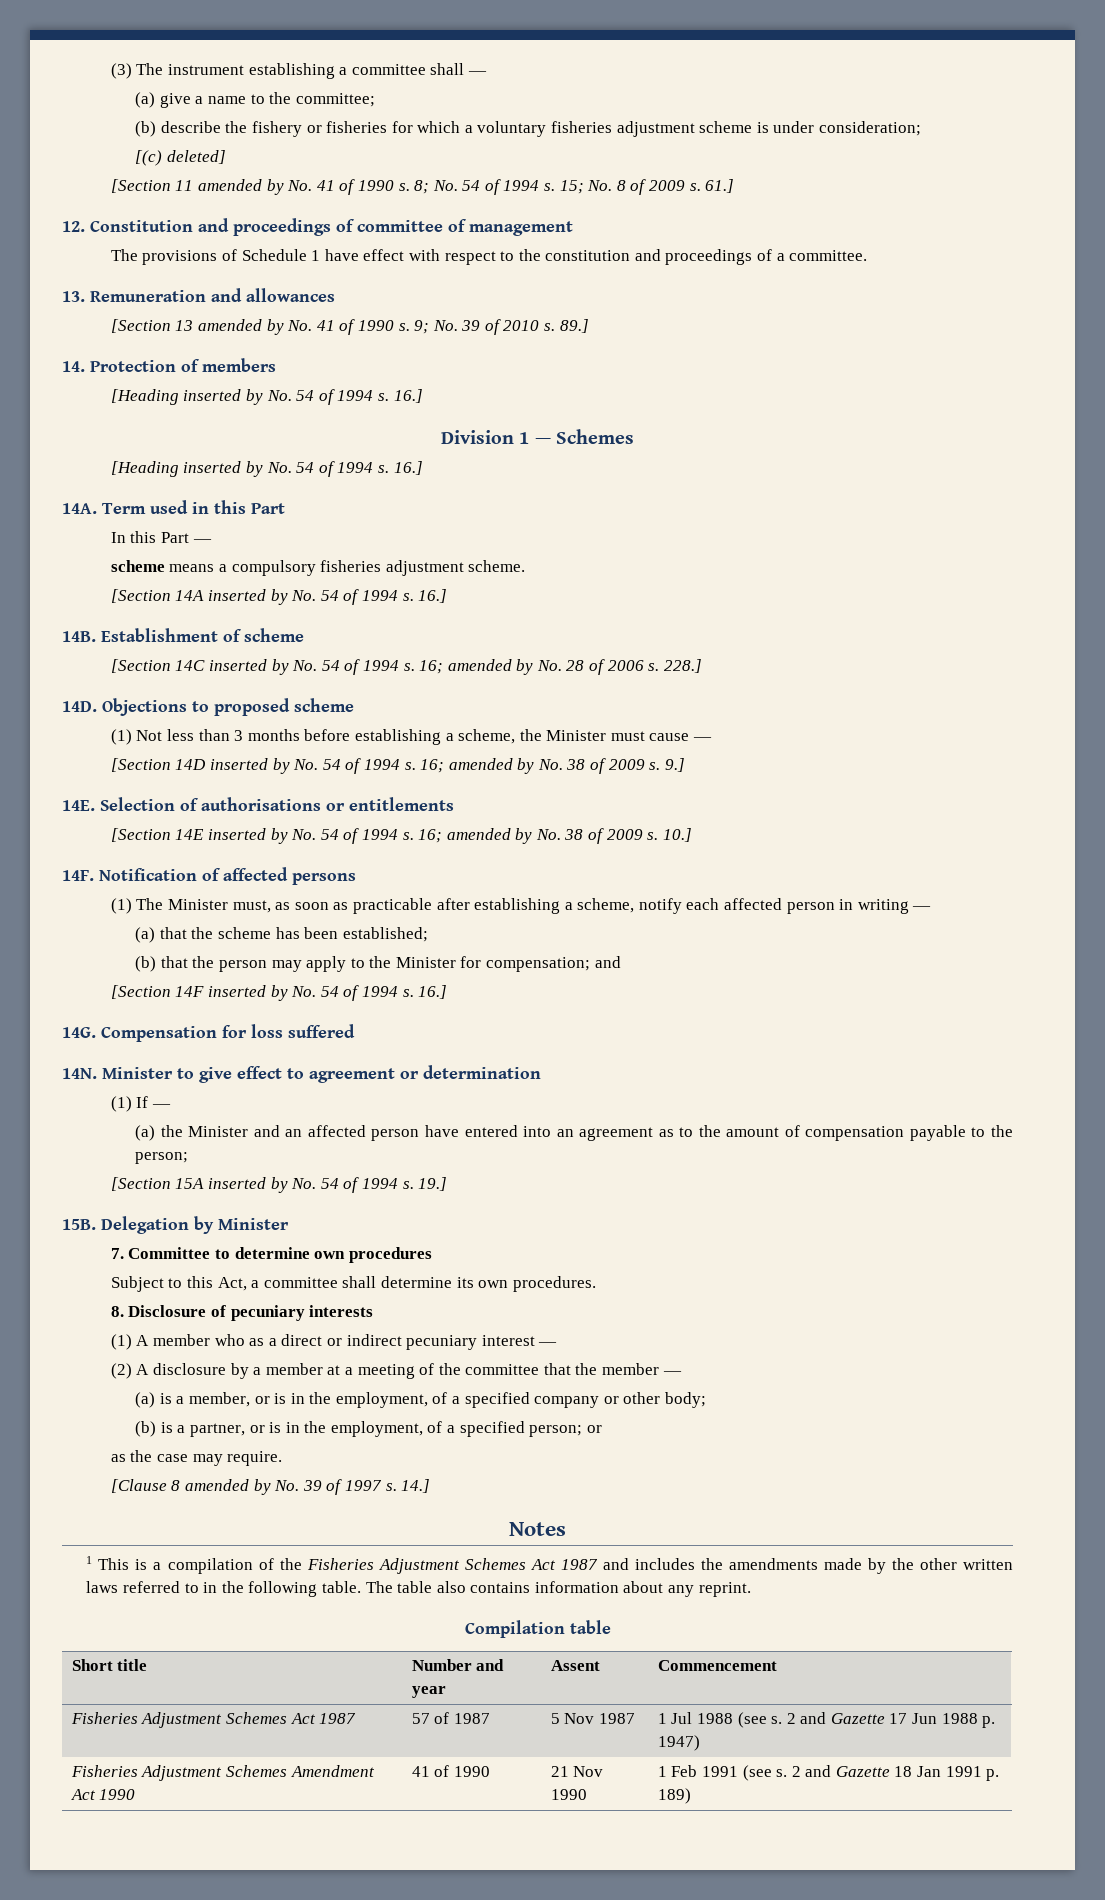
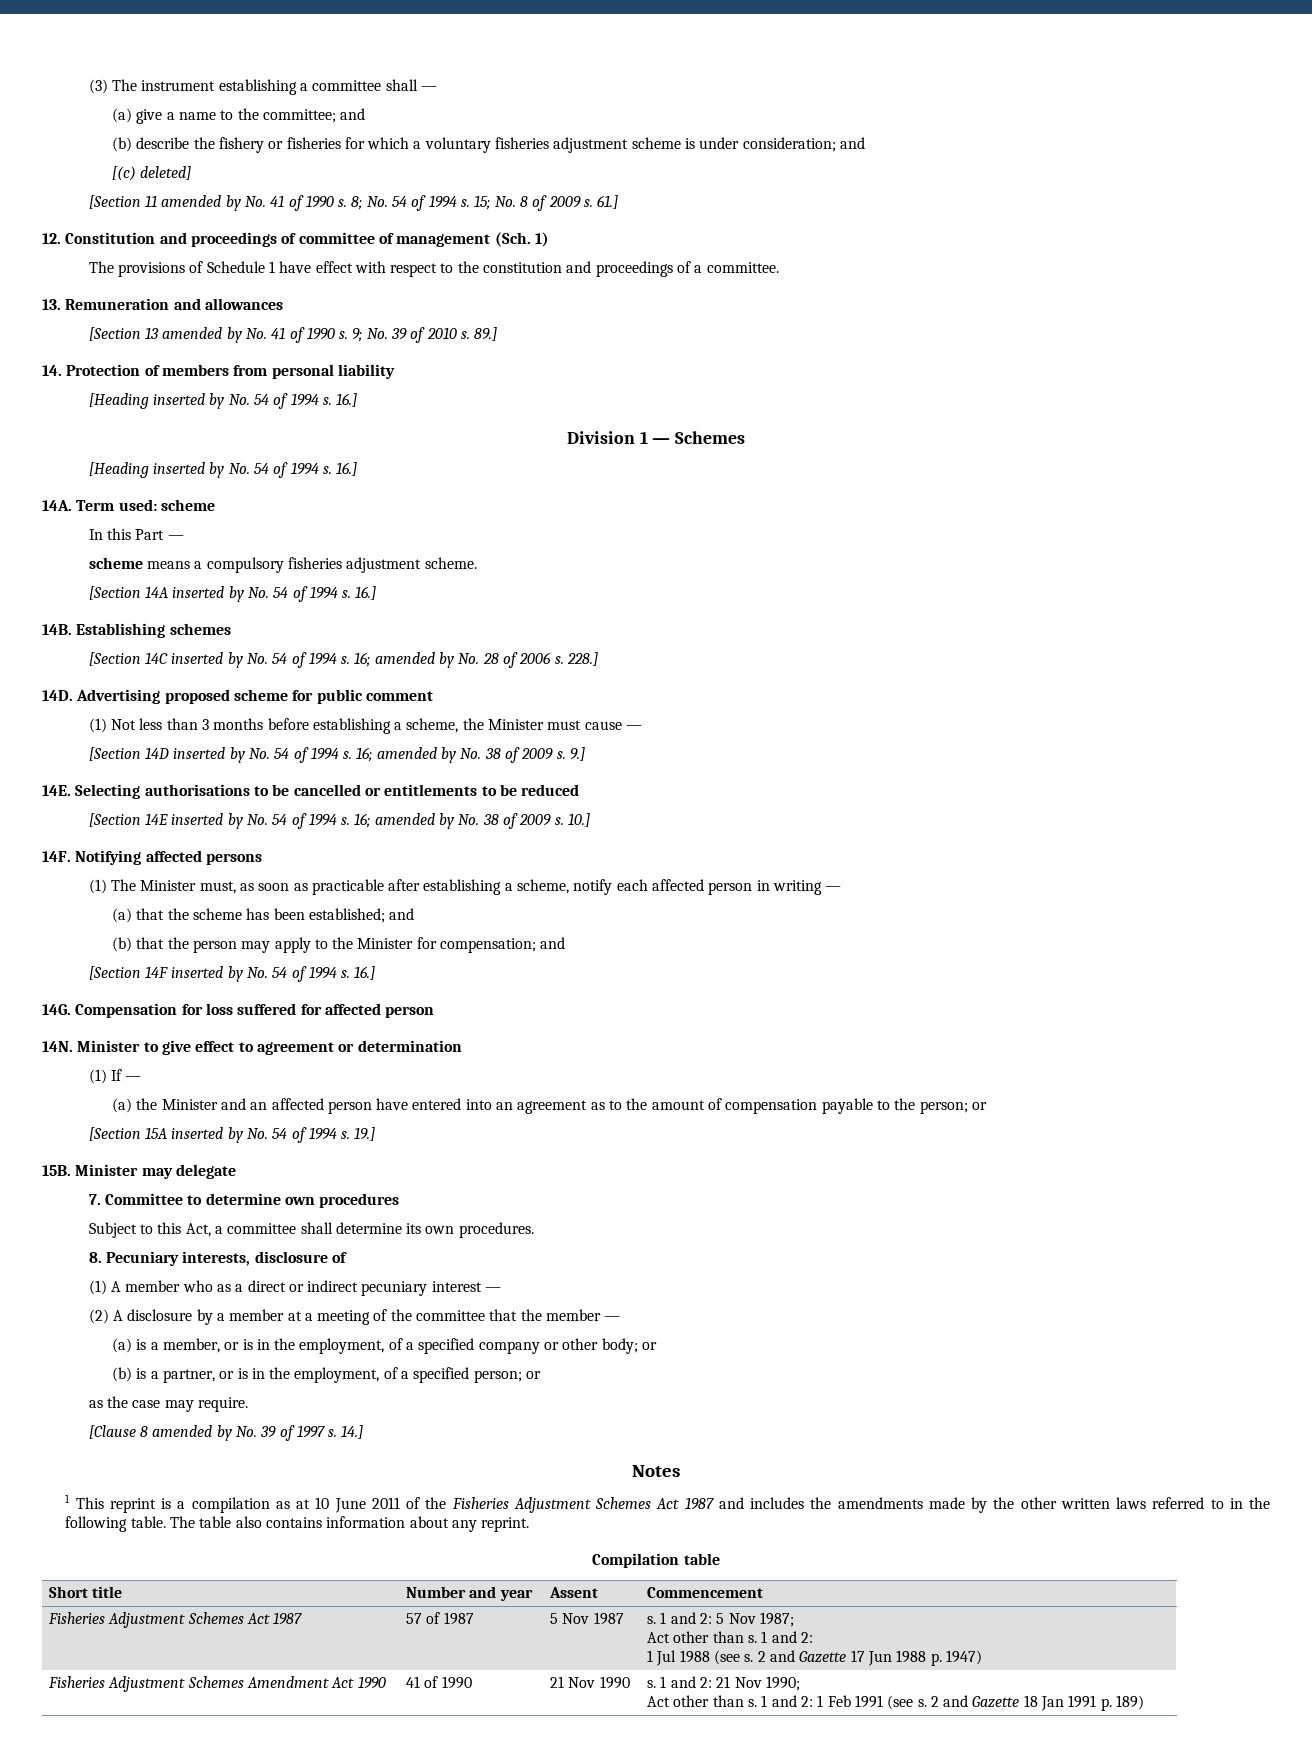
(375, 100) none -> [340,108,366,120] and
(922, 128) none -> [840,137,866,149] and
(573, 228) none -> [494,232,549,247] (Sch. 1)
(276, 365) none -> [233,364,395,379] from personal liability
[150,500,285,514] used in this Part -> [118,499,215,511] used: scheme
[101,628,304,642] Establishment of scheme -> [76,623,231,638] Establishing schemes
[102,698,209,716] Objections to -> [76,689,161,704] Advertising
(354, 705) none -> [292,689,433,704] for public comment
[100,797,321,811] Selection of authorisations -> [75,784,361,799] Selecting authorisations to be cancelled
(454, 804) none -> [481,784,580,796] to be reduced
[99,868,221,881] Notification of -> [75,850,142,865] Notifying
(428, 934) none -> [389,908,415,920] and
(355, 1031) none -> [300,1003,435,1018] for affected person
(189, 1158) none -> [971,1102,987,1110] or
[101,1216,289,1234] Delegation by Minister -> [75,1164,236,1179] Minister may delegate
[128,1305,374,1321] Disclosure of pecuniary interests -> [105,1251,347,1266] Pecuniary interests, disclosure of
(707, 1400) none -> [642,1342,658,1350] or
(130, 1564) none -> [109,1498,156,1513] reprint
(253, 1566) none -> [275,1497,400,1513] as at 10 June 2011
(635, 1718) none -> [646,1612,794,1627] [646,1631,813,1643] s. 1 and 2: 5 Nov 1987; // Act other than s. 1 and 2: //
(587, 1794) none -> [646,1676,800,1691] [646,1695,813,1707] s. 1 and 2: 21 Nov 1990; // Act other than s. 1 and 2:

